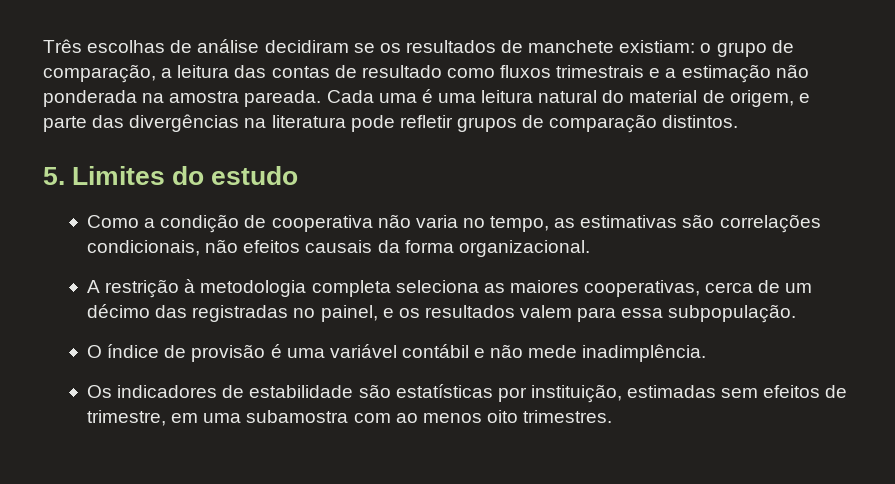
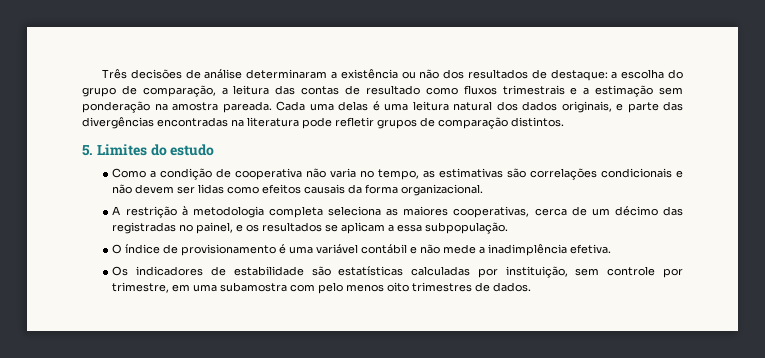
[87,40,166,53] escolhas -> [130,69,182,79] decisões
[264,40,712,53] decidiram se os resultados de manchete existiam: o -> [246,69,684,81] determinaram a existência ou não dos resultados de destaque: a escolha do
[775,64,809,78] [43,90,137,107] não ponderada -> [659,87,684,95] [82,101,150,113] sem ponderação
(417, 98) none -> [338,101,368,111] delas
[602,90,794,107] do material de origem, -> [496,101,612,113] dos dados originais,
(240, 123) none -> [157,117,228,127] encontradas
[87,239,239,256] condicionais, não -> [601,168,683,178] [112,184,260,194] condicionais e não devem ser lidas como
[520,305,617,322] valem para -> [325,222,395,234] se aplicam a
[191,344,266,362] provisão -> [181,244,277,256] provisionamento
[582,344,707,362] inadimplência. -> [479,244,612,256] a inadimplência efetiva.
(493, 391) none -> [411,266,471,276] calculadas
[627,385,848,398] estimadas sem efeitos de -> [575,266,684,278] sem controle por
[395,413,418,423] ao -> [318,282,344,294] pelo
[523,410,613,423] trimestres. -> [412,282,532,292] trimestres de dados.

